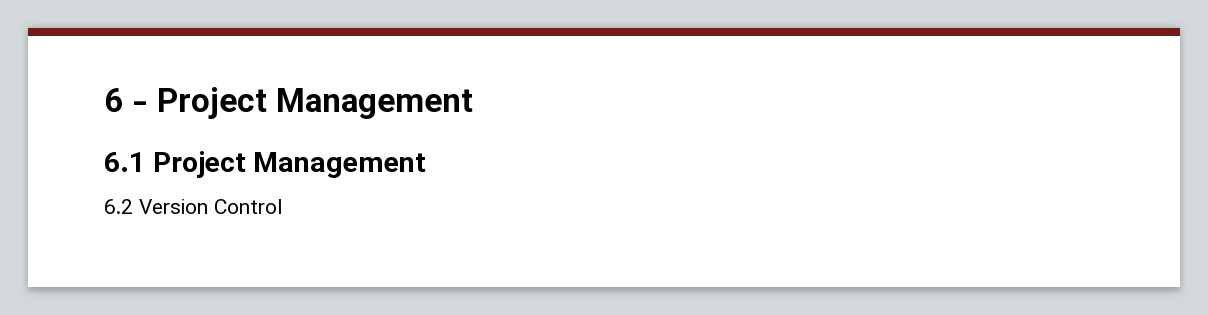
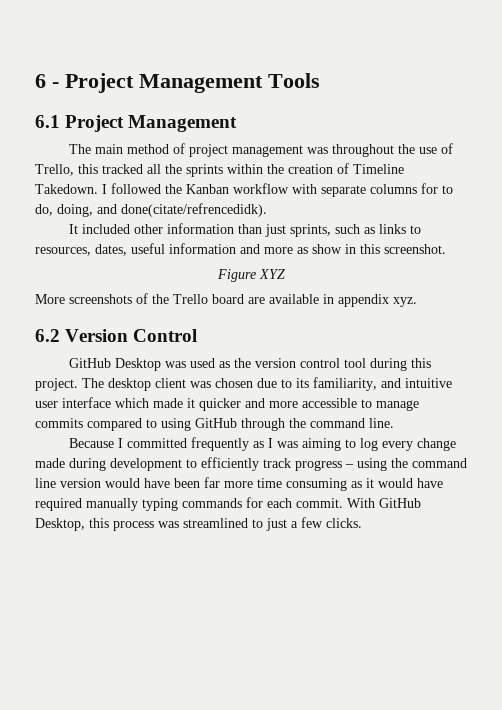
(473, 103) none -> [268,73,320,88] Tools
[104,199,283,214] 6.2 Version Control -> [69,143,454,157] [35,163,404,177] [35,183,453,197] [35,203,267,217] [69,223,422,237] [35,243,446,256] [216,269,285,282] [35,293,417,307] [35,329,198,342] [69,358,432,371] [35,377,452,391] [35,397,419,411] [35,418,394,431] [69,437,457,451] [35,457,467,471] [35,477,443,491] [35,497,421,511] [35,517,362,531] The main method of project management was throughout the use of Trello, this tracked all the sprints within the creation of Timeline Takedown. I followed the Kanban workflow with separate columns for to do, doing, and done(citate/refrencedidk). // It included other information than just sprints, such as links to resources, dates, useful information and more as show in this screenshot. // Figure XYZ // More screenshots of the Trello board are available in appendix xyz. // 6.2 Version Control // GitHub Desktop was used as the version control tool during this project. The desktop client was chosen due to its familiarity, and intuitive user interface which made it quicker and more accessible to manage commits compared to using GitHub through the command line. // Because I committed frequently as I was aiming to log every change made during development to efficiently track progress – using the command line version would have been far more time consuming as it would have required manually typing commands for each commit. With GitHub Desktop, this process was streamlined to just a few clicks.

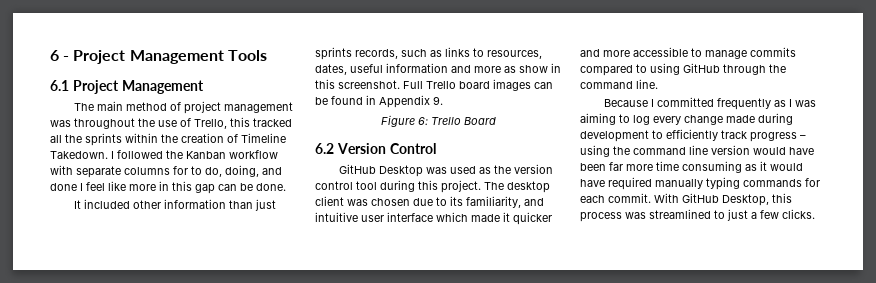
[121,203,267,217] done(citate/refrencedidk). -> [50,181,286,194] done I feel like more in this gap can be done.
[290,224,332,237] sprints, -> [315,47,398,60] sprints records,
[216,269,285,282] [35,293,417,307] // Figure XYZ // More screenshots of the Trello board are available in appendix xyz. -> [403,79,553,91] [315,95,443,108] [380,115,496,127] Full Trello board images can be found in Appendix 9. // Figure 6: Trello Board

